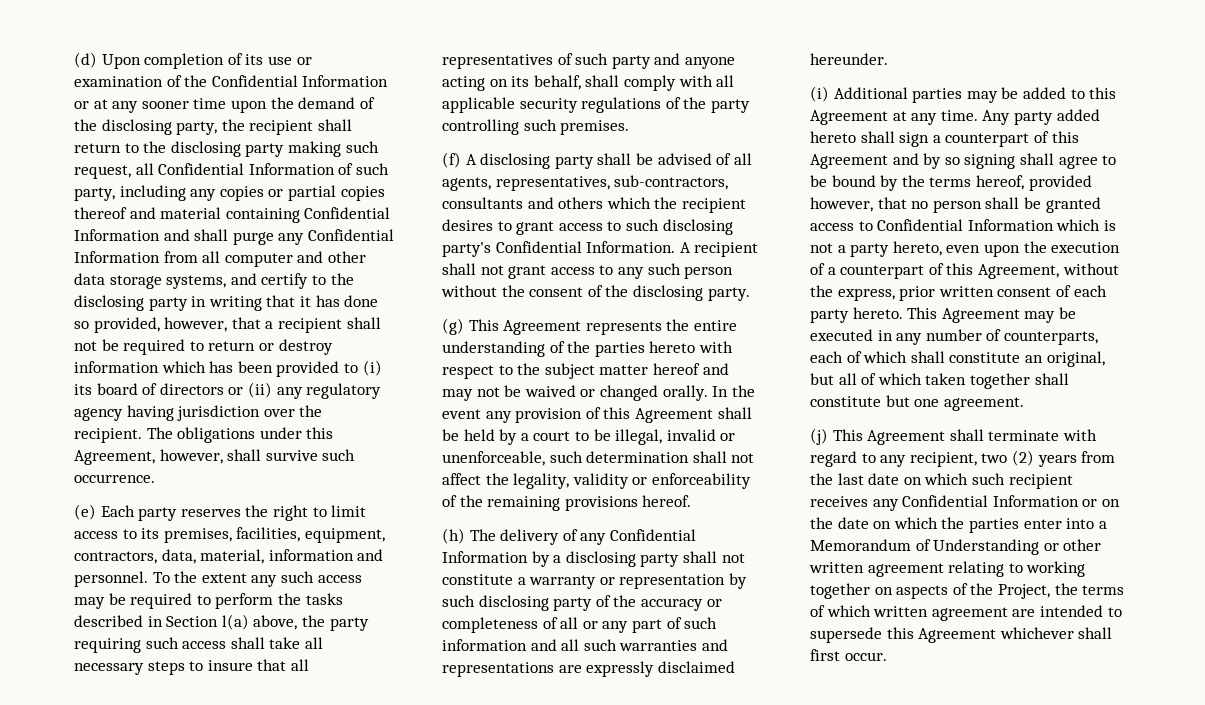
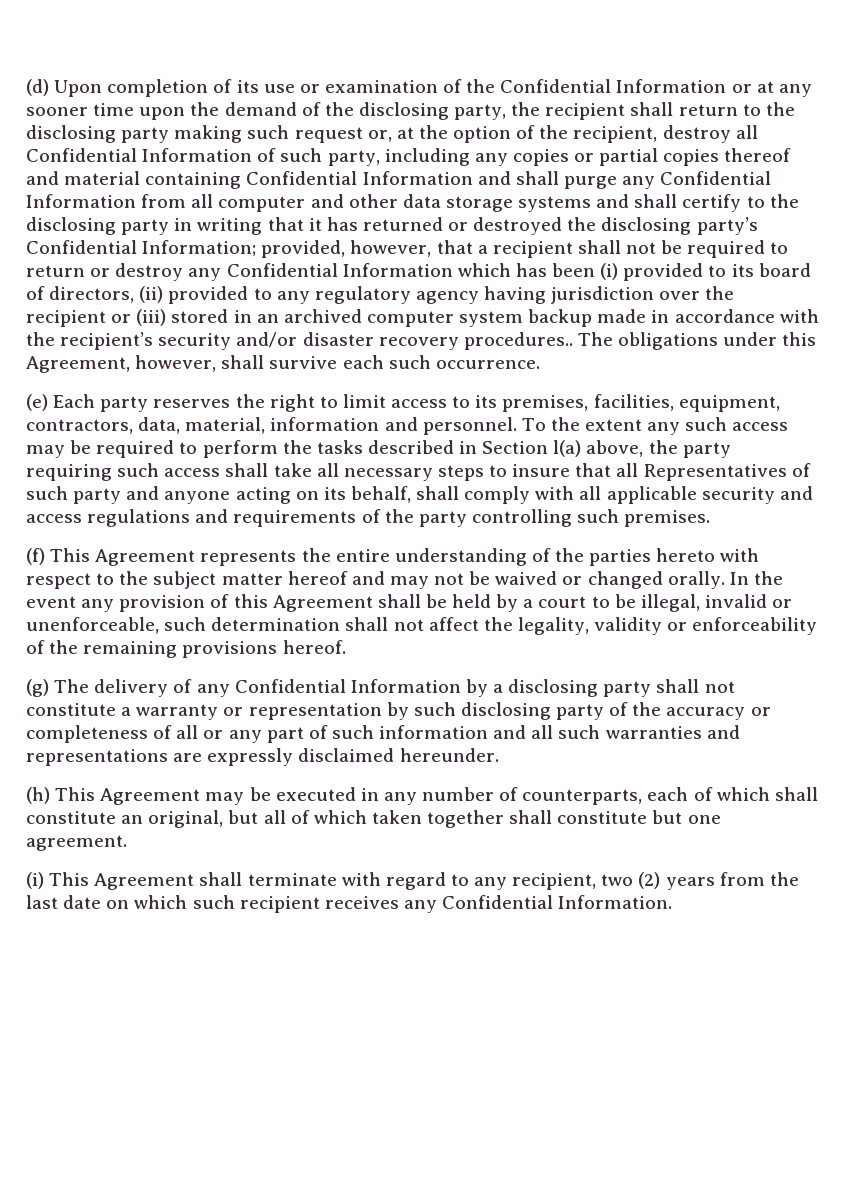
[74,165,131,179] request, -> [294,125,731,143] request or, at the option of the recipient, destroy
[166,273,257,289] systems, and -> [518,194,678,212] systems and shall
[344,295,379,307] [74,321,89,329] done so -> [362,217,758,235] [26,240,257,257] returned or destroyed the disclosing party’s Confidential Information;
[74,361,159,373] information -> [188,263,453,281] any Confidential Information
[276,360,382,377] provided to (i) -> [600,263,727,281] (i) provided to
[159,382,272,398] directors or (ii) -> [49,286,272,304] directors, (ii) provided to
[74,428,142,443] recipient. -> [26,309,819,327] [26,332,573,350] recipient or (iii) stored in an archived computer system backup made in accordance with the recipient’s security and/or disaster recovery procedures..
(318, 455) none -> [342,355,384,369] each
[442,54,553,69] representatives -> [643,464,787,481] Representatives
[581,97,662,113] regulations -> [779,486,813,500] [26,509,357,527] and access regulations and requirements
[465,153,752,169] [442,175,729,191] [442,197,746,213] [442,219,733,235] [442,241,759,257] [442,263,734,279] [441,285,750,301] [442,318,464,335] A disclosing party shall be advised of all agents, representatives, sub-contractors, consultants and others which the recipient desires to grant access to such disclosing party's Confidential Information. A recipient shall not grant access to any such person without the consent of the disclosing party. // (g) -> (45, 556) none
[442,528,465,544] (h) -> [26,679,49,697] (g)
[810,86,1117,103] [810,109,1100,125] [810,131,1079,147] [810,153,1117,169] [810,175,1092,191] [810,197,1101,213] [810,219,1116,231] [810,241,1121,257] [810,263,1119,279] [810,285,1107,301] [810,307,903,323] (i) Additional parties may be added to this Agreement at any time. Any party added hereto shall sign a counterpart of this Agreement and by so signing shall agree to be bound by the terms hereof, provided however, that no person shall be granted access to Confidential Information which is not a party hereto, even upon the execution of a counterpart of this Agreement, without the express, prior written consent of each party hereto. -> [26,787,50,804] (h)
[810,428,828,445] (j) -> [26,872,44,889] (i)
[992,495,1120,507] [810,517,1107,533] [810,539,1102,555] [809,561,1086,577] [810,583,1125,599] [810,605,1122,621] [810,627,1113,643] [810,649,887,661] Information or on the date on which the parties enter into a Memorandum of Understanding or other written agreement relating to working together on aspects of the Project, the terms of which written agreement are intended to supersede this Agreement whichever shall first occur. -> [558,895,673,909] Information.

